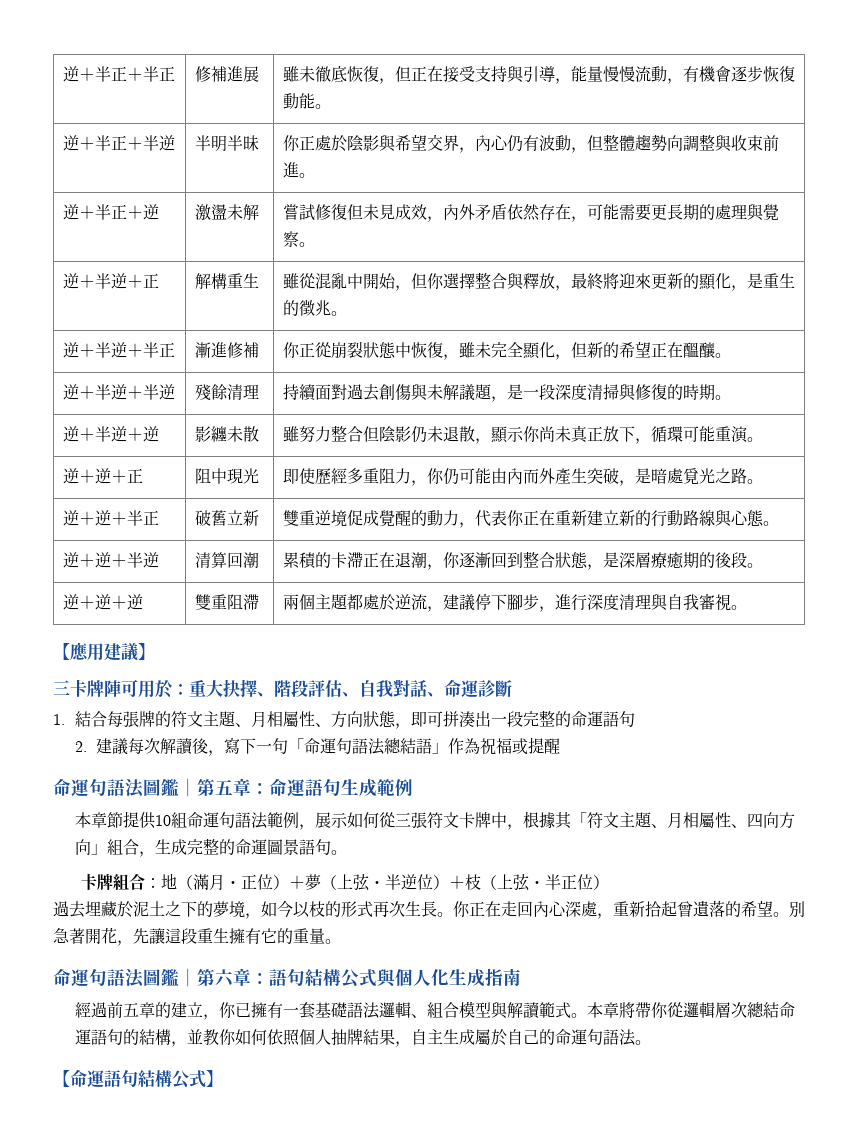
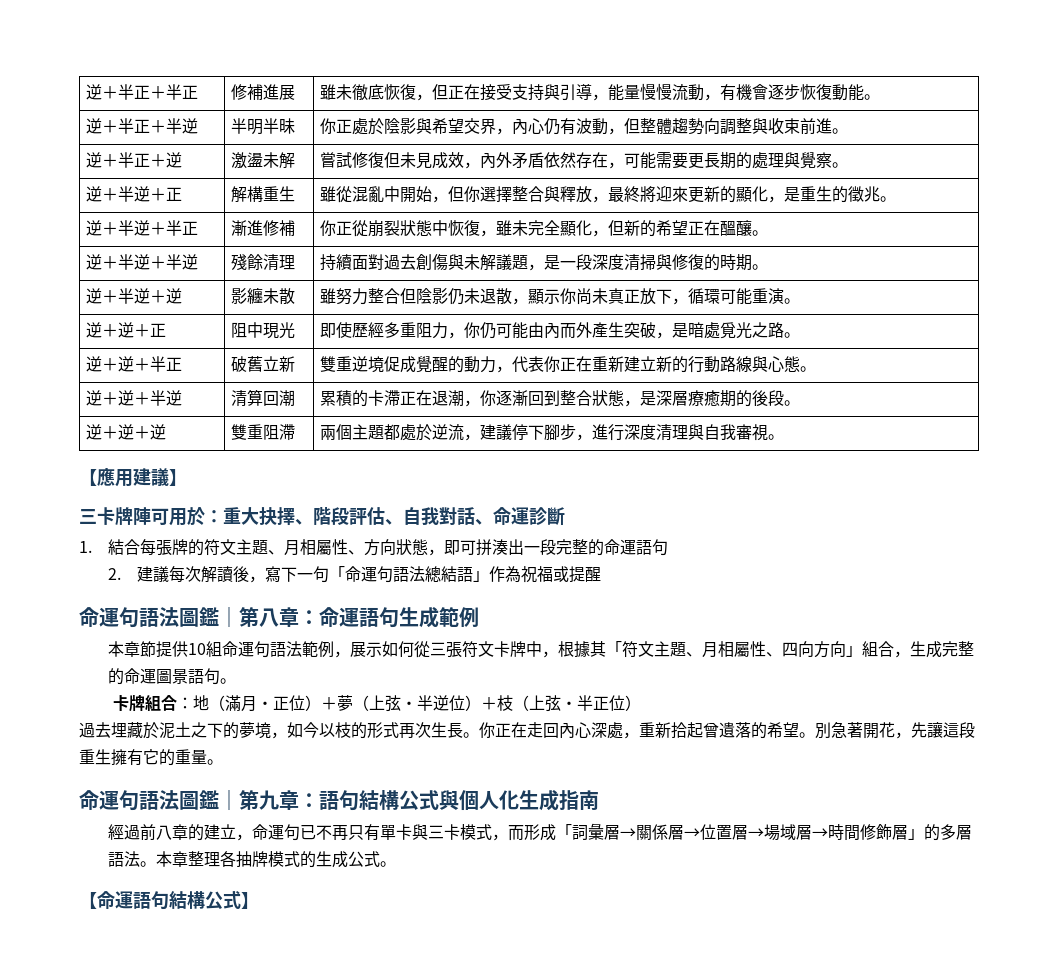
[215,779,233,795] 五 -> [259,608,279,627] 八
[215,969,234,987] 六 -> [259,790,279,810] 九
[122,1002,139,1017] 五 -> [156,825,173,840] 八
[218,1001,795,1019] [74,1029,636,1047] 你已擁有一套基礎語法邏輯、組合模型與解讀範式。本章將帶你從邏輯層次總結命運語句的結構，並教你如何依照個人抽牌結果，自主生成屬於自己的命運句語法 -> [252,823,973,841] [108,851,381,868] 命運句已不再只有單卡與三卡模式，而形成「詞彙層→關係層→位置層→場域層→時間修飾層」的多層語法。本章整理各抽牌模式的生成公式

